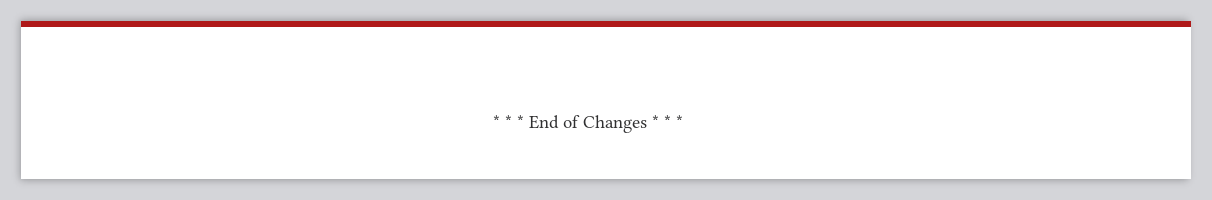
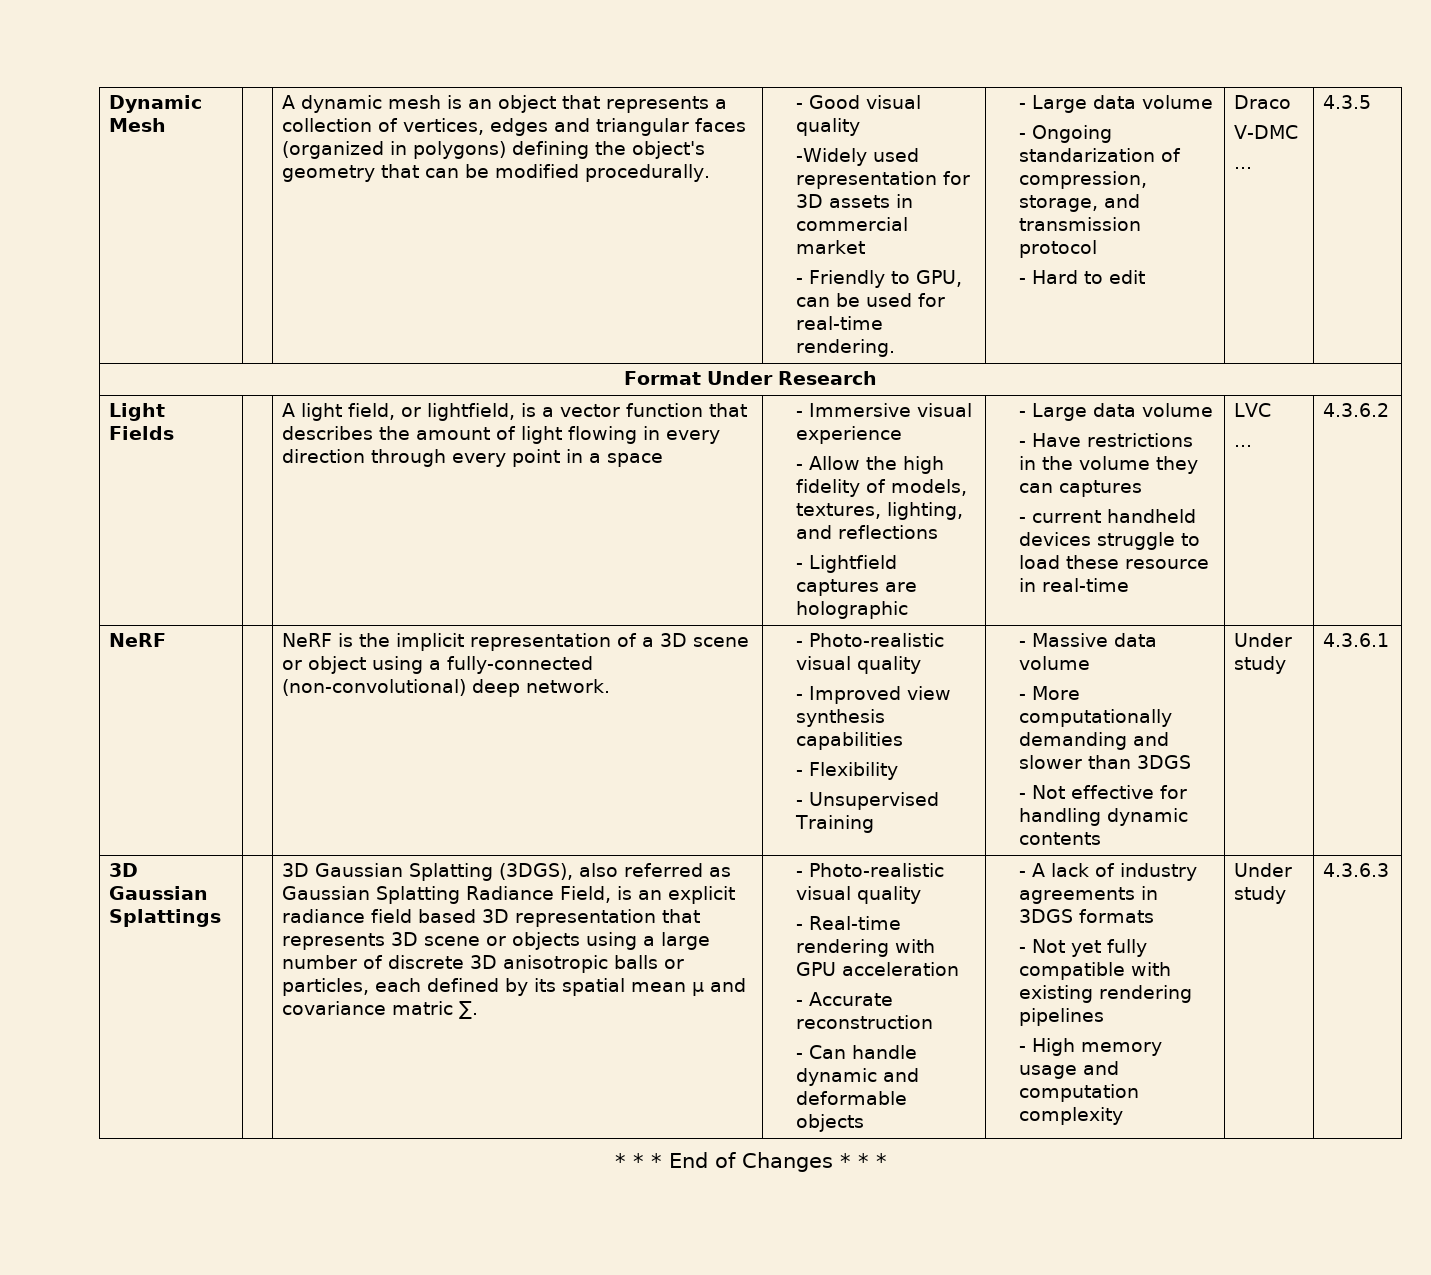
(492, 121) none -> [109,95,203,113] [109,118,167,132] [282,95,728,113] [282,118,747,136] [282,141,706,159] [282,164,711,182] [795,95,921,109] [795,118,860,136] [795,148,919,166] [795,171,970,189] [795,194,913,208] [795,217,908,231] [795,240,865,254] [795,270,962,288] [795,293,945,307] [795,316,883,330] [795,339,895,357] [1018,95,1213,113] [1018,125,1112,143] [1018,148,1181,162] [1018,171,1147,189] [1018,194,1140,212] [1018,217,1141,231] [1018,240,1097,258] [1018,270,1145,284] [1234,95,1292,109] [1234,125,1299,139] [1234,167,1253,169] [1323,95,1372,109] [624,371,877,385] [109,403,166,421] [109,426,175,440] [282,403,748,421] [282,426,721,444] [282,449,664,467] [795,403,972,417] [795,426,902,444] [795,456,944,474] [795,479,967,497] [795,502,963,520] [795,525,938,539] [795,555,897,573] [795,579,917,596] [795,601,908,619] [1018,403,1213,421] [1018,433,1193,447] [1018,456,1198,474] [1018,480,1142,497] [1018,509,1196,523] [1018,532,1200,550] [1018,555,1209,569] [1018,578,1129,592] [1234,403,1272,417] [1234,445,1253,447] [1323,403,1390,417] [109,633,167,647] [282,633,750,651] [282,656,594,674] [282,679,611,697] [795,633,944,647] [795,656,921,674] [795,686,951,704] [795,709,885,727] [795,732,903,750] [795,762,898,780] [795,792,939,810] [794,815,874,833] [1018,633,1157,647] [1018,656,1090,670] [1018,686,1080,700] [1018,709,1172,727] [1018,732,1169,750] [1018,755,1191,769] [1018,785,1187,799] [1018,808,1188,826] [1018,832,1101,845] [1234,633,1293,647] [1234,656,1287,674] [1323,633,1390,647] [109,863,139,877] [109,886,209,900] [109,909,222,927] [282,863,732,881] [282,886,736,904] [282,909,701,927] [282,932,711,950] [282,955,685,973] [282,978,747,996] [282,1001,479,1019] [795,863,944,877] [795,886,921,904] [795,916,901,930] [795,939,935,957] [795,962,959,976] [795,992,893,1006] [795,1015,933,1029] [795,1045,917,1059] [795,1068,919,1086] [795,1091,907,1105] [795,1114,864,1132] [1018,863,1197,881] [1018,886,1158,904] [1018,909,1154,923] [1018,939,1147,957] [1018,962,1171,980] [1018,985,1192,1003] [1018,1008,1104,1026] [1018,1038,1162,1056] [1018,1061,1119,1079] [1018,1084,1139,1102] [1018,1107,1123,1125] [1234,863,1293,877] [1234,886,1287,904] [1323,863,1390,877] Dynamic Mesh | | A dynamic mesh is an object that represents a collection of vertices, edges and triangular faces (organized in polygons) defining the object's geometry that can be modified procedurally. | - Good visual quality // -Widely used representation for 3D assets in commercial market // - Friendly to GPU, can be used for real-time rendering. | - Large data volume // - Ongoing standarization of compression, storage, and transmission protocol // - Hard to edit | Draco // V-DMC // ... | 4.3.5 // Format Under Research // Light Fields | | A light field, or lightfield, is a vector function that describes the amount of light flowing in every direction through every point in a space | - Immersive visual experience // - Allow the high fidelity of models, textures, lighting, and reflections // - Lightfield captures are holographic | - Large data volume // - Have restrictions in the volume they can captures // - current handheld devices struggle to load these resource in real-time | LVC // ... | 4.3.6.2 // NeRF | | NeRF is the implicit representation of a 3D scene or object using a fully-connected (non-convolutional) deep network. | - Photo-realistic visual quality // - Improved view synthesis capabilities // - Flexibility // - Unsupervised Training | - Massive data volume // - More computationally demanding and slower than 3DGS // - Not effective for handling dynamic contents | Under study | 4.3.6.1 // 3D Gaussian Splattings | | 3D Gaussian Splatting (3DGS), also referred as Gaussian Splatting Radiance Field, is an explicit radiance field based 3D representation that represents 3D scene or objects using a large number of discrete 3D anisotropic balls or particles, each defined by its spatial mean μ and covariance matric ∑. | - Photo-realistic visual quality // - Real-time rendering with GPU acceleration // - Accurate reconstruction // - Can handle dynamic and deformable objects | - A lack of industry agreements in 3DGS formats // - Not yet fully compatible with existing rendering pipelines // - High memory usage and computation complexity | Under study | 4.3.6.3 //

